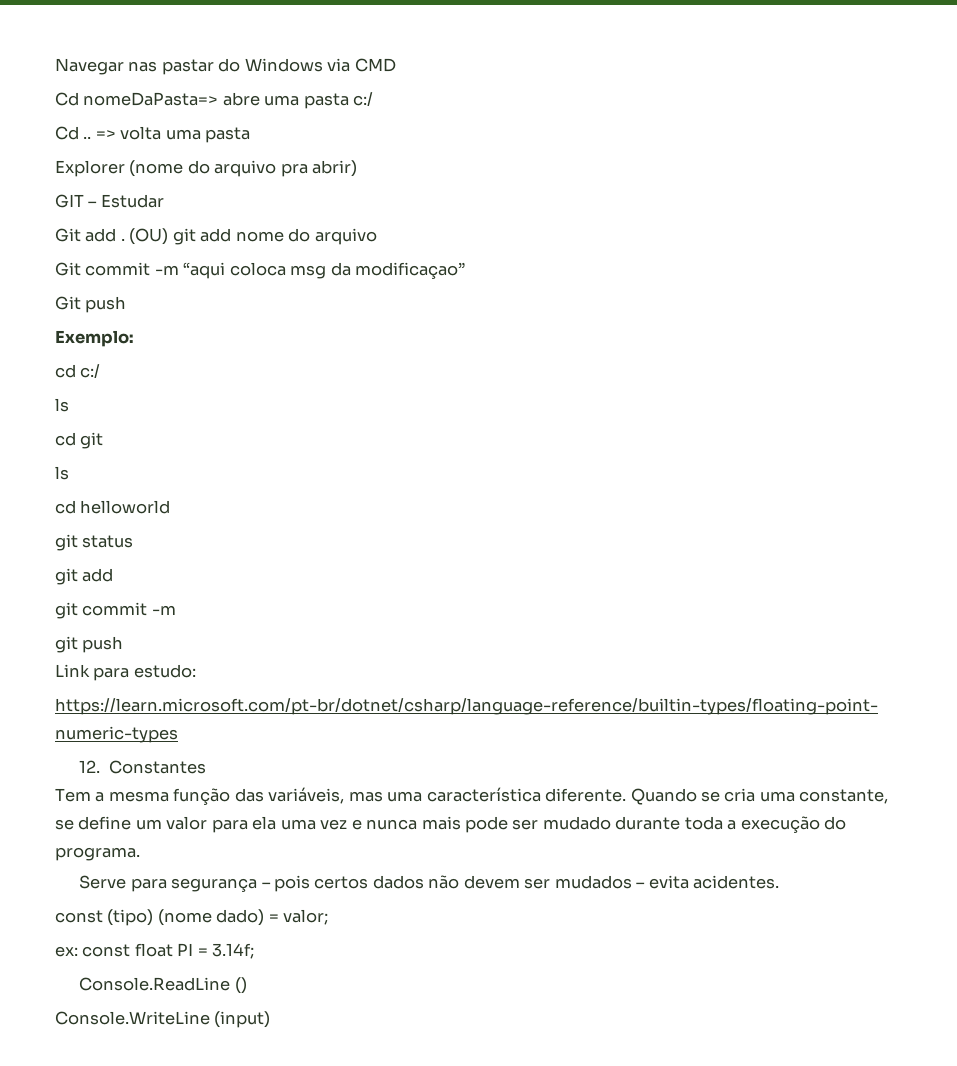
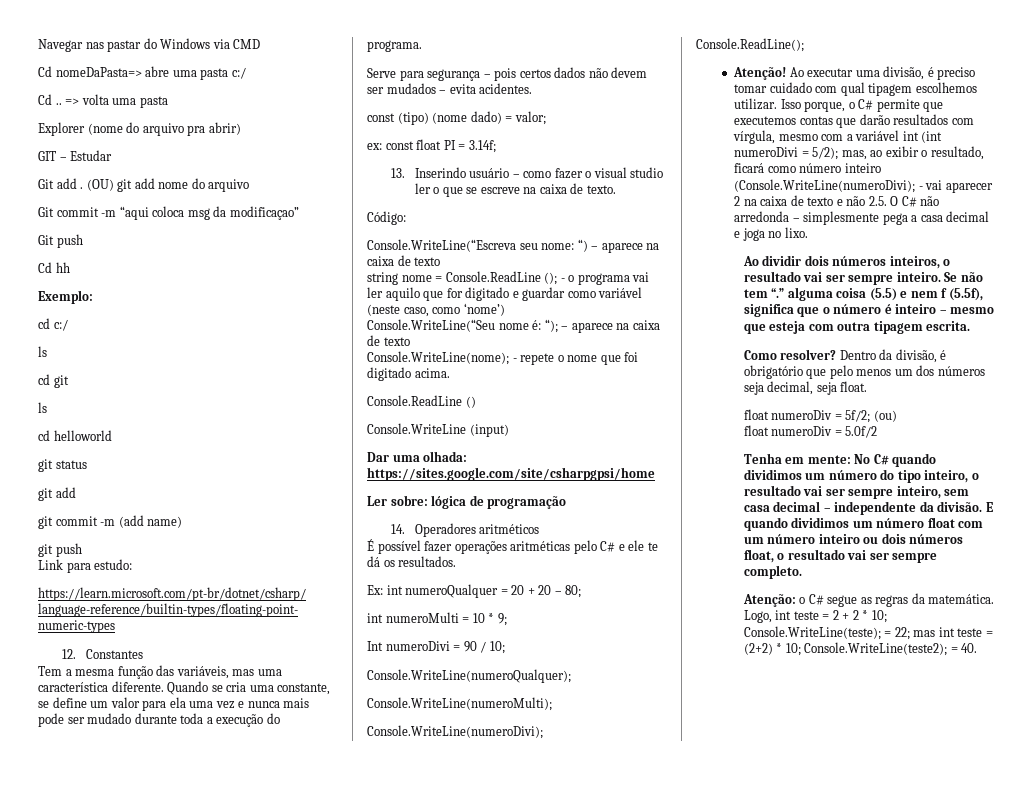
(127, 304) none -> [38,262,70,273] // Cd hh
(176, 610) none -> [118,515,183,528] (add name)
[79,977,247,994] [55,1011,271,1028] Console.ReadLine () // Console.WriteLine (input) -> [390,167,664,179] [414,183,616,197] [367,211,406,225] [367,239,660,253] [367,255,441,266] [367,271,650,285] [367,287,643,301] [367,303,505,317] [367,319,660,333] [367,335,410,346] [367,351,639,365] [367,367,450,381] [367,395,476,408] [367,423,509,437] [367,451,468,462] [367,467,655,481] [367,495,567,509] [390,523,540,537] [367,539,658,554] [367,556,457,567] [367,584,582,598] [367,612,507,626] [367,641,505,654] [367,669,571,683] [367,697,552,711] [367,725,543,739] [696,38,804,52] [733,66,976,80] [734,82,977,96] [734,98,944,112] [734,114,974,128] [733,130,943,144] [734,146,984,160] [734,163,881,173] [734,179,993,193] [734,195,940,207] [734,211,990,225] [734,227,808,241] [742,255,951,269] [743,271,983,285] [743,287,983,301] [743,304,995,317] [743,321,971,334] [743,349,947,363] [743,365,985,379] [743,381,868,395] [743,409,897,423] [743,425,878,438] [743,453,937,467] [743,469,979,483] [743,485,970,499] [743,501,993,515] [743,517,984,531] [743,533,964,544] [743,549,938,563] [743,565,802,579] [742,593,995,607] [743,610,887,623] [743,626,993,640] [743,642,978,656] 13. Inserindo usuário – como fazer o visual studio ler o que se escreve na caixa de texto. // Código: // Console.WriteLine(“Escreva seu nome: “) – aparece na caixa de texto // string nome = Console.ReadLine (); - o programa vai ler aquilo que for digitado e guardar como variável (neste caso, como ‘nome’) // Console.WriteLine(“Seu nome é: “); – aparece na caixa de texto // Console.WriteLine(nome); - repete o nome que foi digitado acima. // Console.ReadLine () // Console.WriteLine (input) // Dar uma olhada: https://sites.google.com/site/csharpgpsi/home // Ler sobre: lógica de programação // 14. Operadores aritméticos // É possível fazer operações aritméticas pelo C# e ele te dá os resultados. // Ex: int numeroQualquer = 20 + 20 – 80; // int numeroMulti = 10 * 9; // Int numeroDivi = 90 / 10; // Console.WriteLine(numeroQualquer); // Console.WriteLine(numeroMulti); // Console.WriteLine(numeroDivi); // Console.ReadLine(); // Atenção! Ao executar uma divisão, é preciso tomar cuidado com qual tipagem escolhemos utilizar. Isso porque, o C# permite que executemos contas que darão resultados com vírgula, mesmo com a variável int (int numeroDivi = 5/2); mas, ao exibir o resultado, ficará como número inteiro (Console.WriteLine(numeroDivi); - vai aparecer 2 na caixa de texto e não 2.5. O C# não arredonda – simplesmente pega a casa decimal e joga no lixo. // Ao dividir dois números inteiros, o resultado vai ser sempre inteiro. Se não tem “.” alguma coisa (5.5) e nem f (5.5f), significa que o número é inteiro – mesmo que esteja com outra tipagem escrita. // Como resolver? Dentro da divisão, é obrigatório que pelo menos um dos números seja decimal, seja float. // float numeroDiv = 5f/2; (ou) // float numeroDiv = 5.0f/2 // Tenha em mente: No C# quando dividimos um número do tipo inteiro, o resultado vai ser sempre inteiro, sem casa decimal – independente da divisão. E quando dividimos um número float com um número inteiro ou dois números float, o resultado vai ser sempre completo. // Atenção: o C# segue as regras da matemática. Logo, int teste = 2 + 2 * 10; Console.WriteLine(teste); = 22; mas int teste = (2+2) * 10; Console.WriteLine(teste2); = 40.

